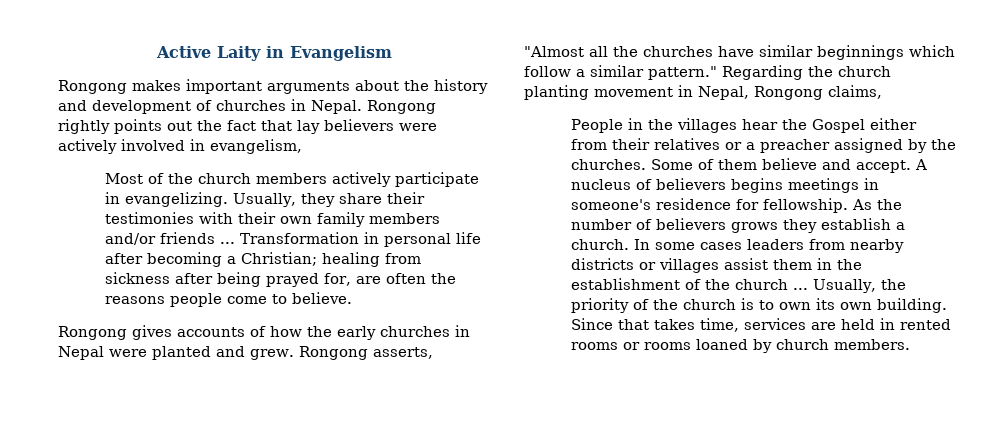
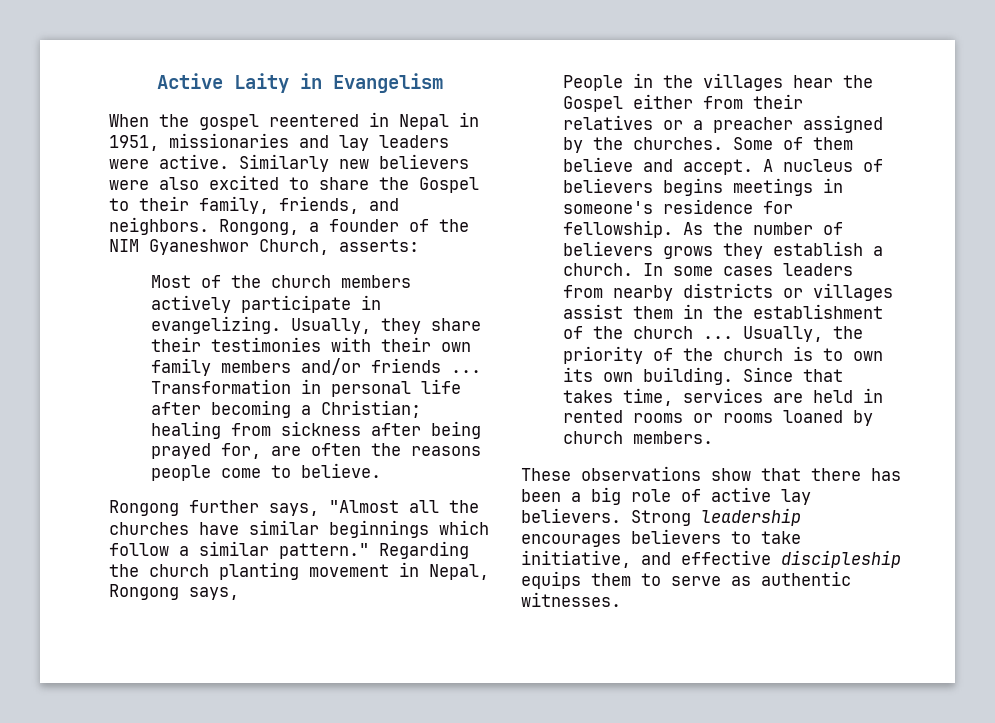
[58,79,488,94] [58,99,436,114] [58,119,437,134] [58,139,302,154] Rongong makes important arguments about the history and development of churches in Nepal. Rongong rightly points out the fact that lay believers were actively involved in evangelism, -> [109,112,479,130] [109,133,449,151] [109,154,469,172] [109,175,479,193] [109,196,399,214] [109,217,469,235] [109,239,419,255] When the gospel reentered in Nepal in 1951, missionaries and lay leaders were active. Similarly new believers were also excited to share the Gospel to their family, friends, and neighbors. Rongong, a founder of the NIM Gyaneshwor Church, asserts:
[132,325,470,340] [58,346,433,360] gives accounts of how the early churches in Nepal were planted and grew. Rongong asserts, -> [189,500,319,516] further says,
[828,85,882,99] claims, -> [189,587,239,600] says,
(911, 344) none -> [521,466,901,481] [521,487,811,505] [521,508,801,526] [521,529,801,547] [521,550,901,568] [521,571,851,589] [521,592,621,607] // These observations show that there has been a big role of active lay believers. Strong leadership encourages believers to take initiative, and effective discipleship equips them to serve as authentic witnesses.

